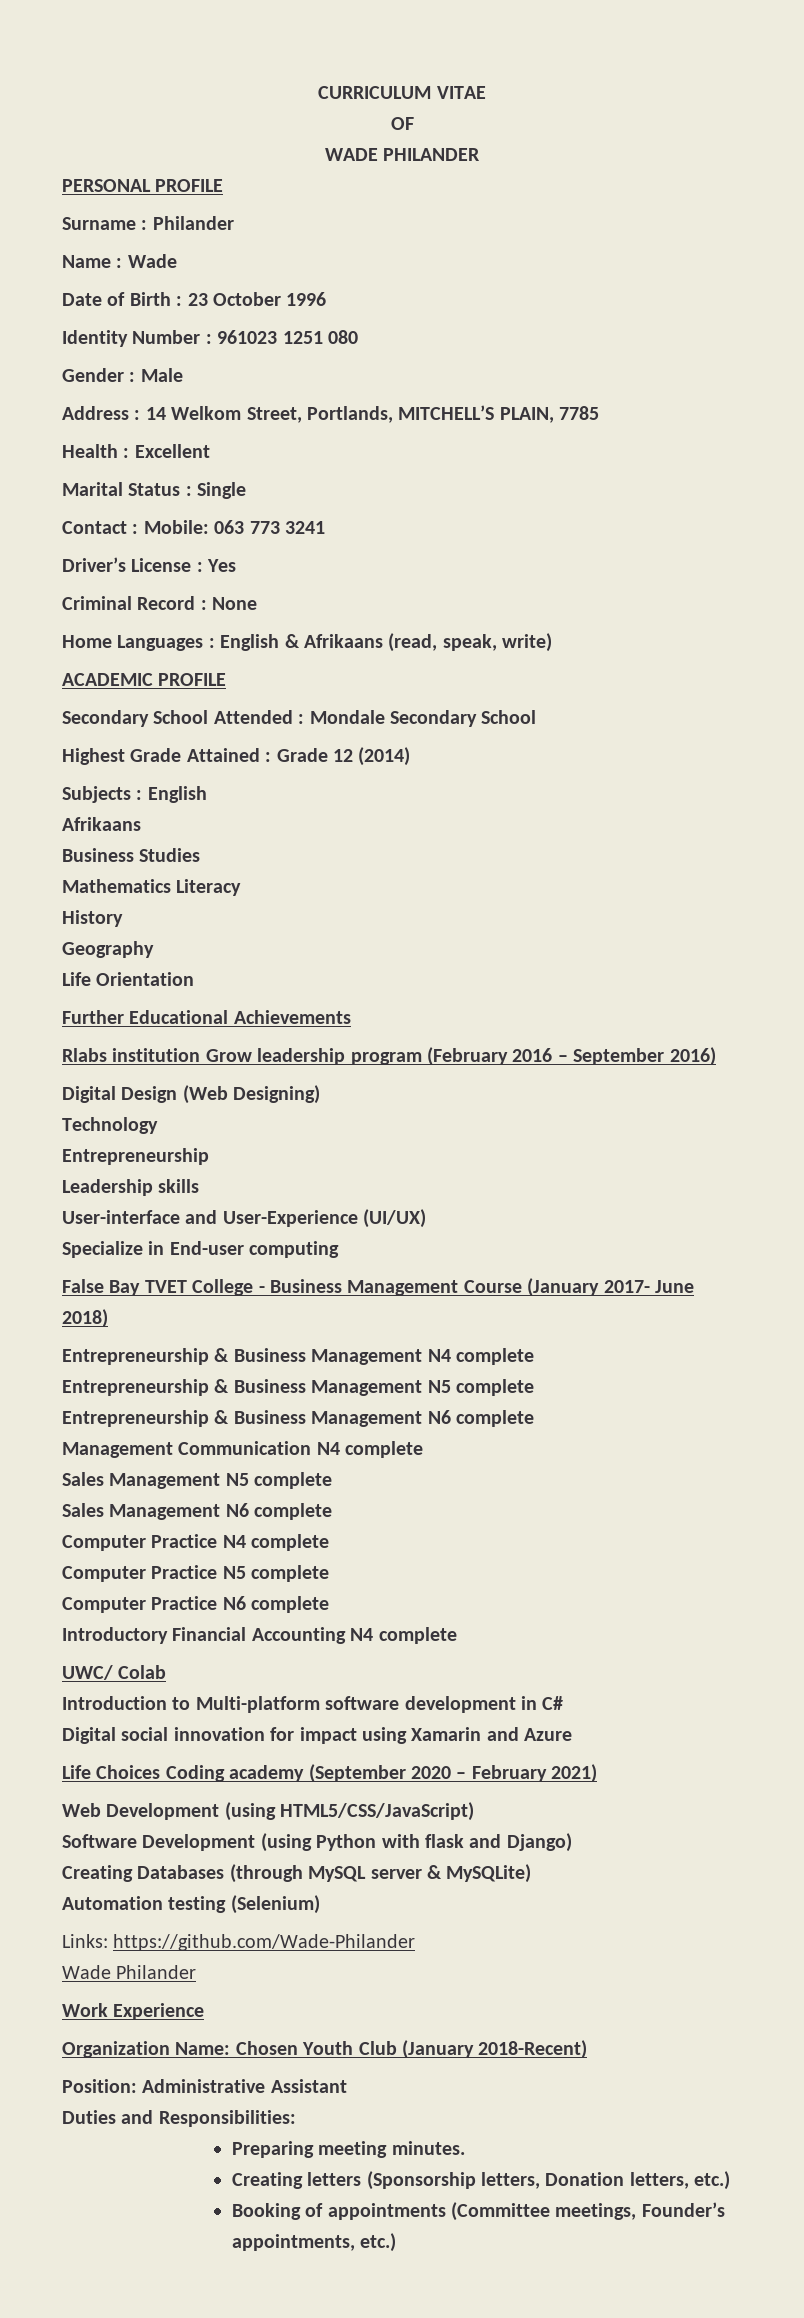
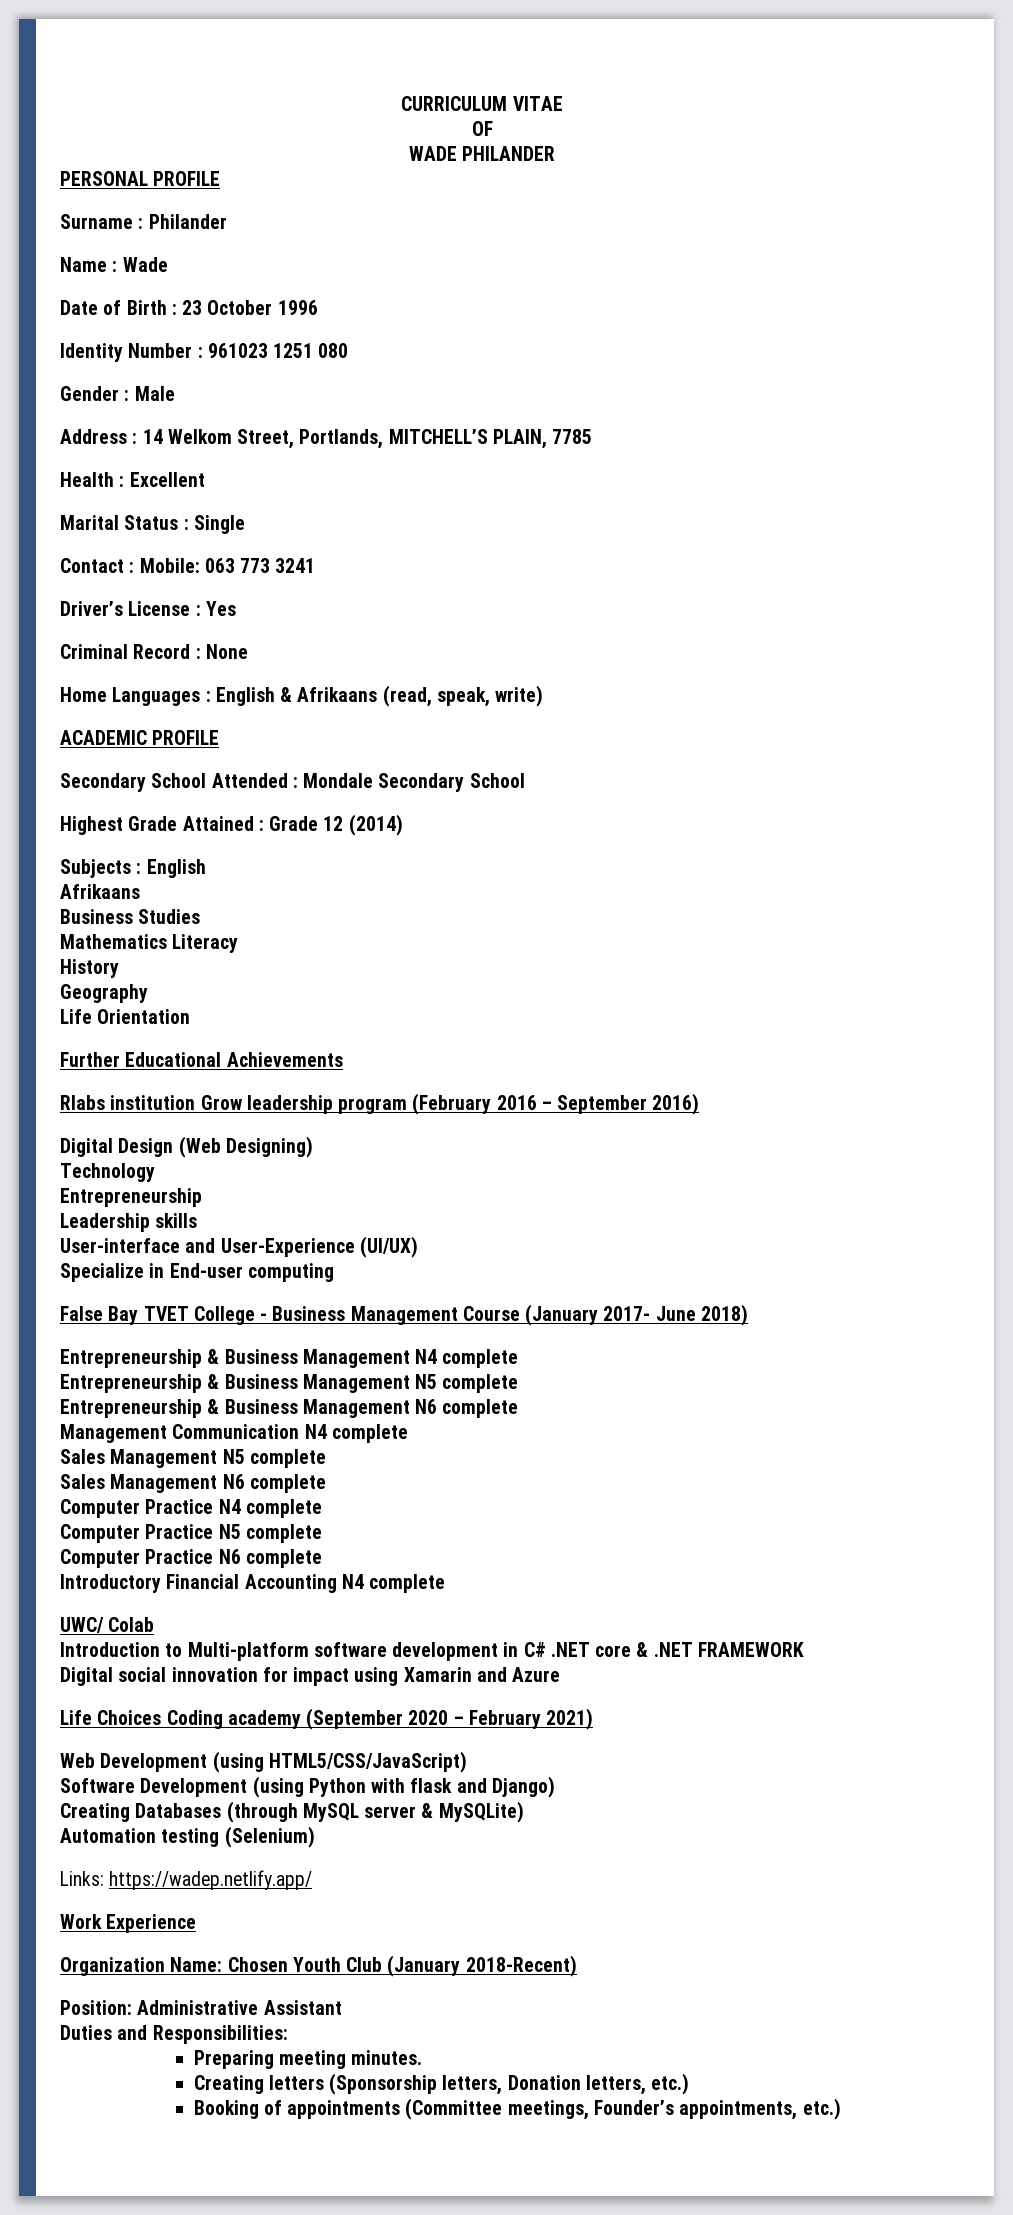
(564, 1703) none -> [550,1642,804,1657] .NET core & .NET FRAMEWORK
[113,1934,416,1951] [62,1965,197,1979] https://github.com/Wade-Philander // Wade Philander -> [109,1870,313,1890] https://wadep.netlify.app/

